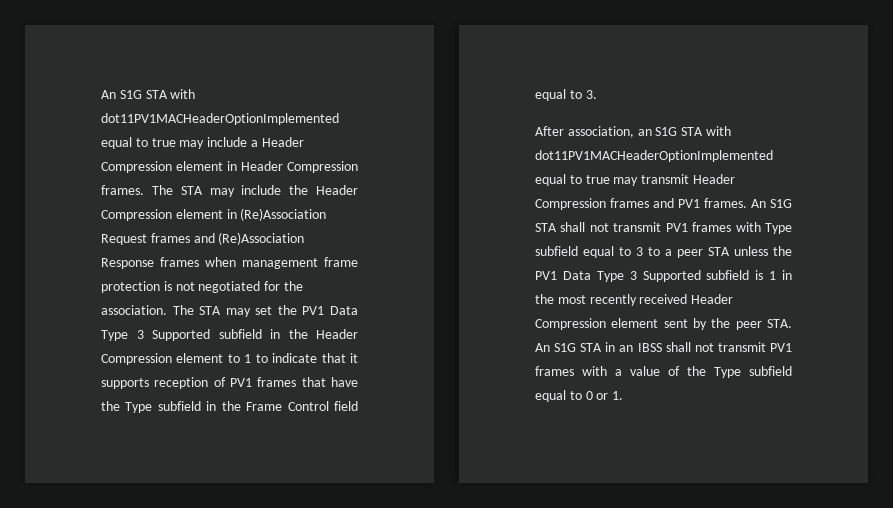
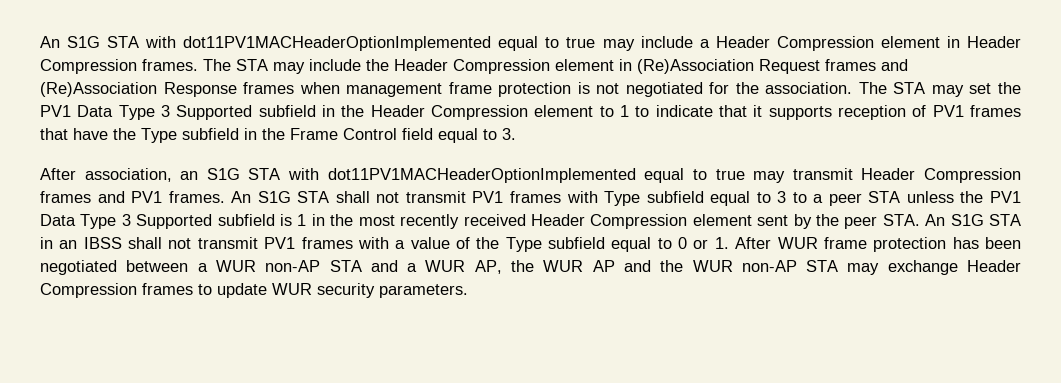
(624, 395) none -> [735,237,1022,252] [40,260,1021,275] [40,283,468,298] After WUR frame protection has been negotiated between a WUR non-AP STA and a WUR AP, the WUR AP and the WUR non-AP STA may exchange Header Compression frames to update WUR security parameters.

